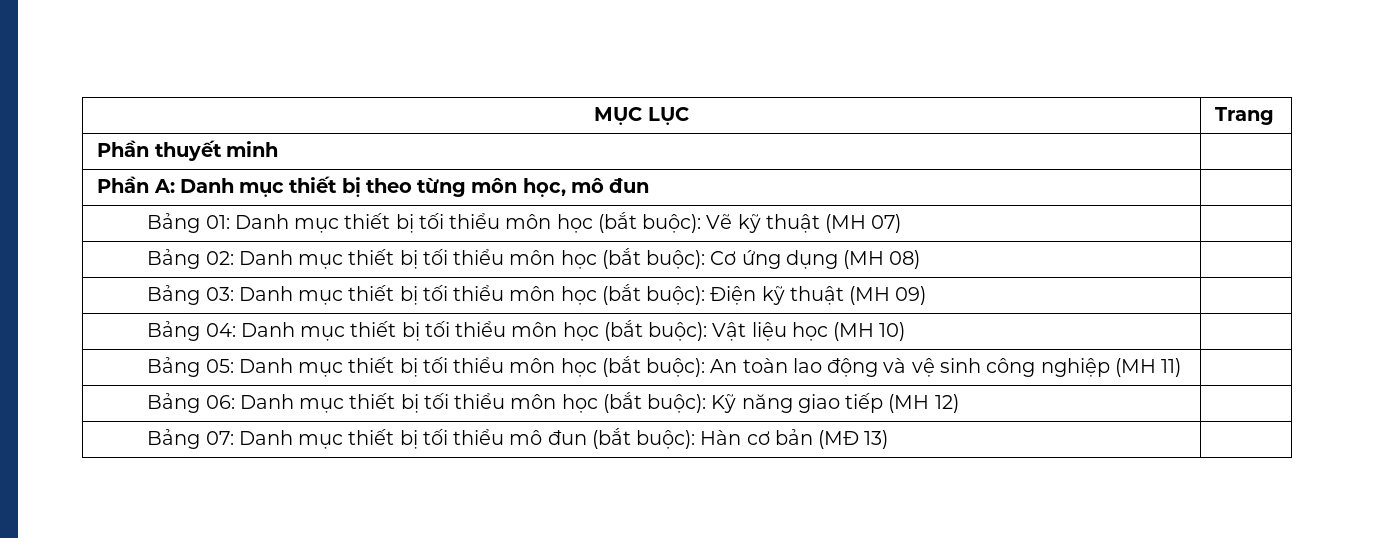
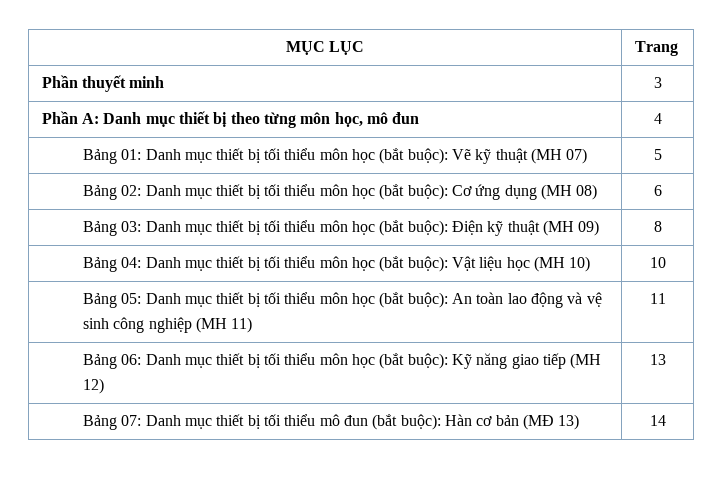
(278, 149) none -> [653,77,662,88] 3
(650, 185) none -> [653,113,662,124] 4
(902, 223) none -> [653,149,662,160] 5
(921, 259) none -> [653,185,662,196] 6
(927, 295) none -> [653,221,662,232] 8
(906, 331) none -> [649,257,666,268] 10
(1182, 367) none -> [649,293,666,304] 11
(959, 403) none -> [649,354,666,365] 13
(889, 439) none -> [649,415,666,426] 14

